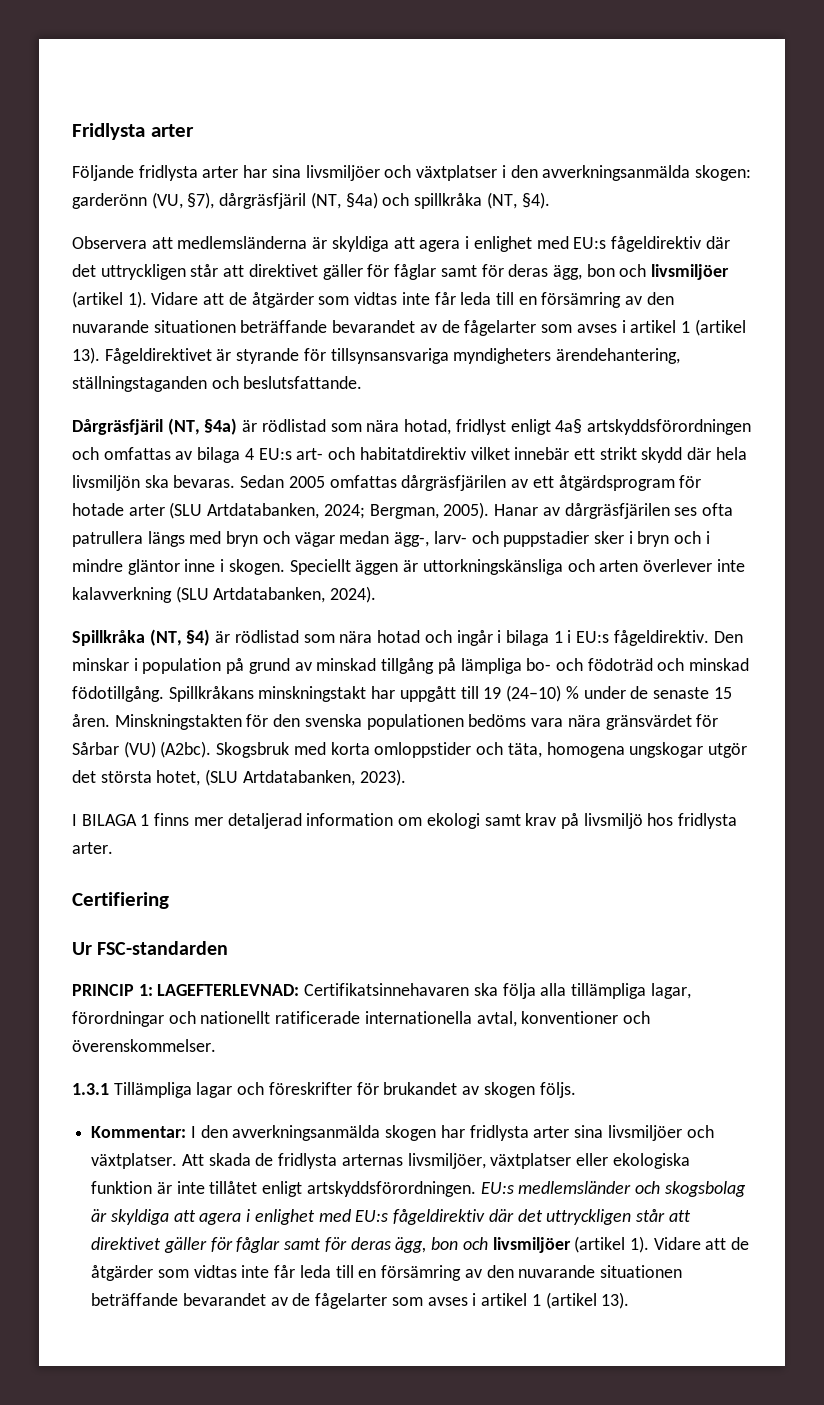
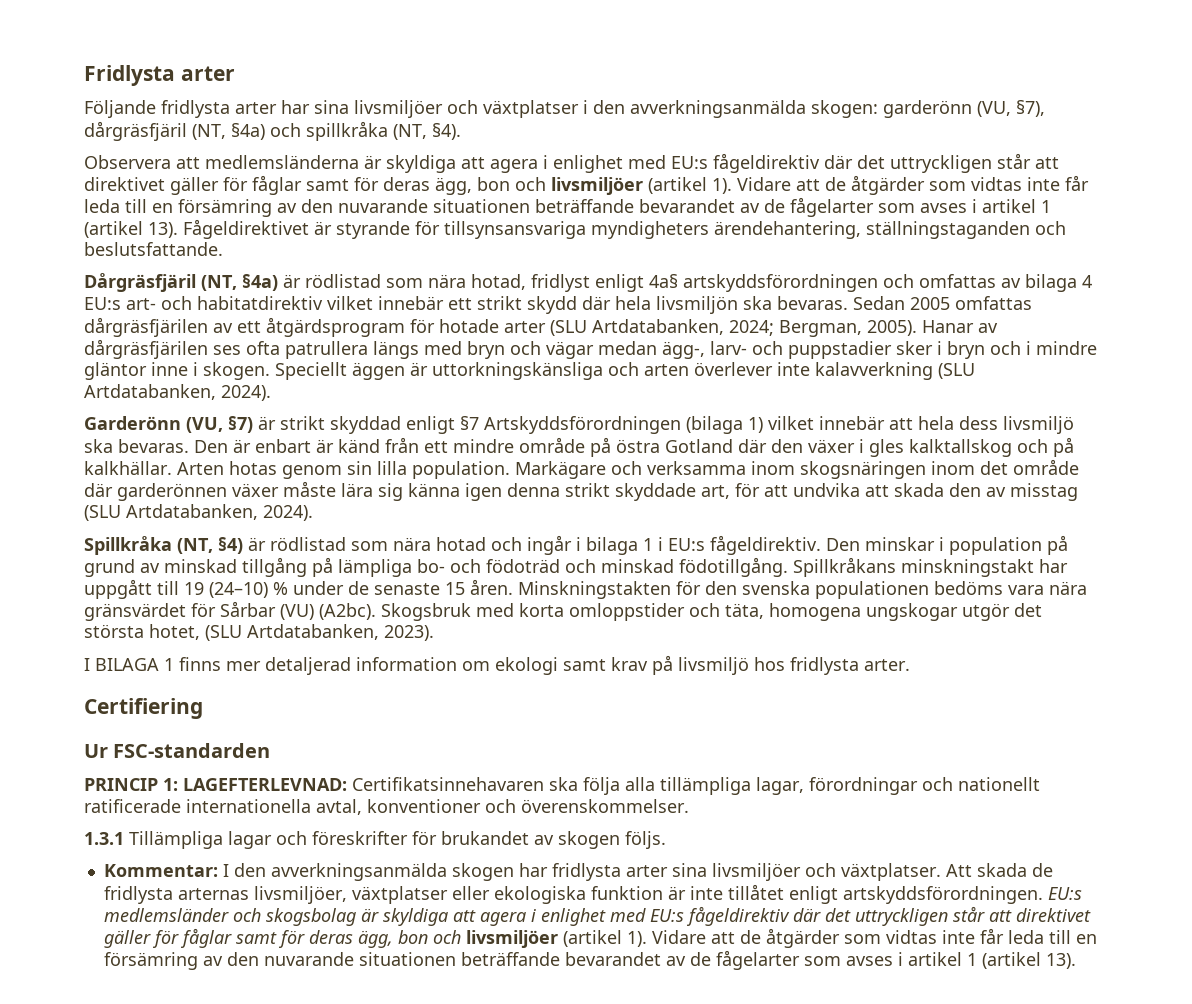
(377, 594) none -> [84,416,1074,434] [84,437,1074,457] [84,459,1079,479] [84,481,1078,501] [84,504,313,521] // Garderönn (VU, §7) är strikt skyddad enligt §7 Artskyddsförordningen (bilaga 1) vilket innebär att hela dess livsmiljö ska bevaras. Den är enbart är känd från ett mindre område på östra Gotland där den växer i gles kalktallskog och på kalkhällar. Arten hotas genom sin lilla population. Markägare och verksamma inom skogsnäringen inom det område där garderönnen växer måste lära sig känna igen denna strikt skyddade art, för att undvika att skada den av misstag (SLU Artdatabanken, 2024).

